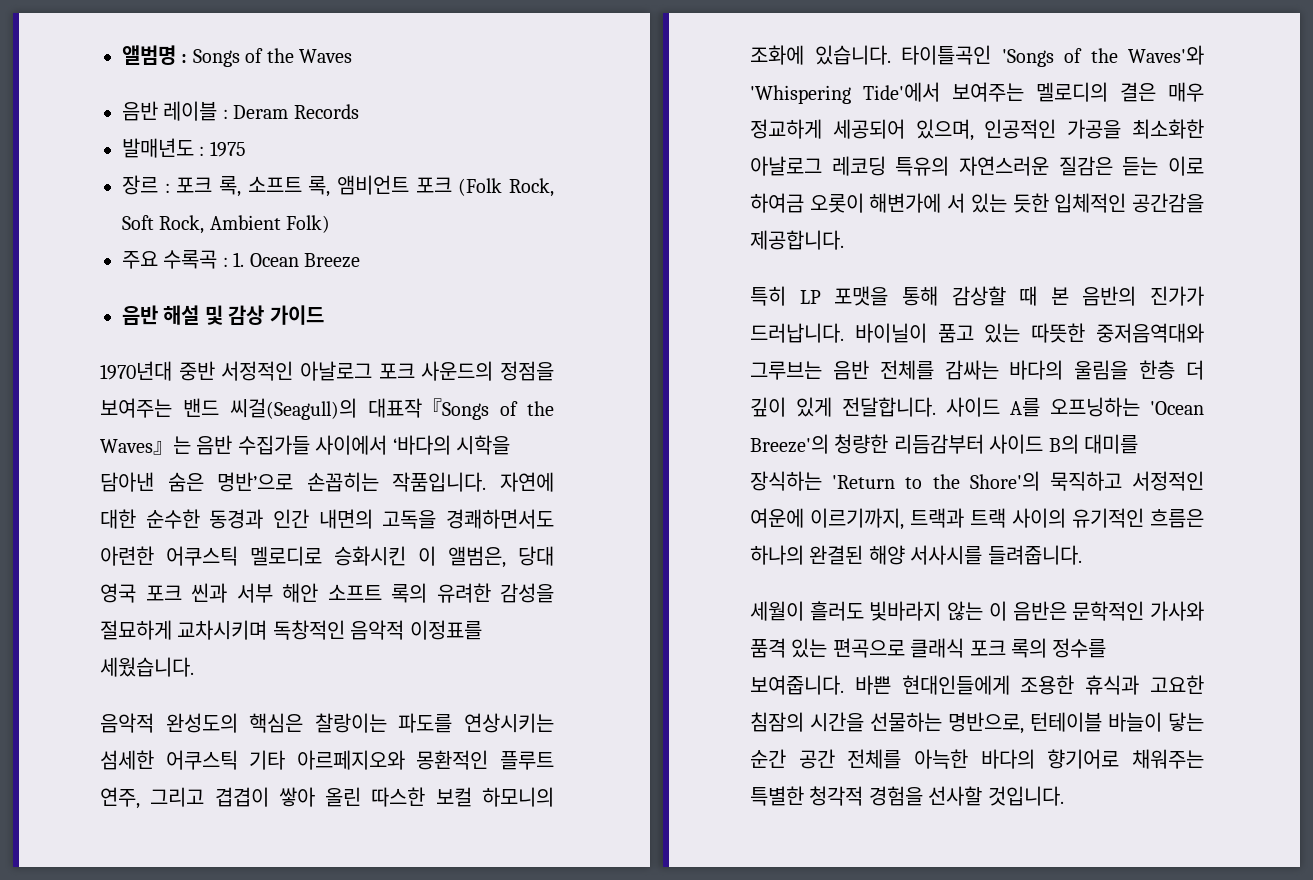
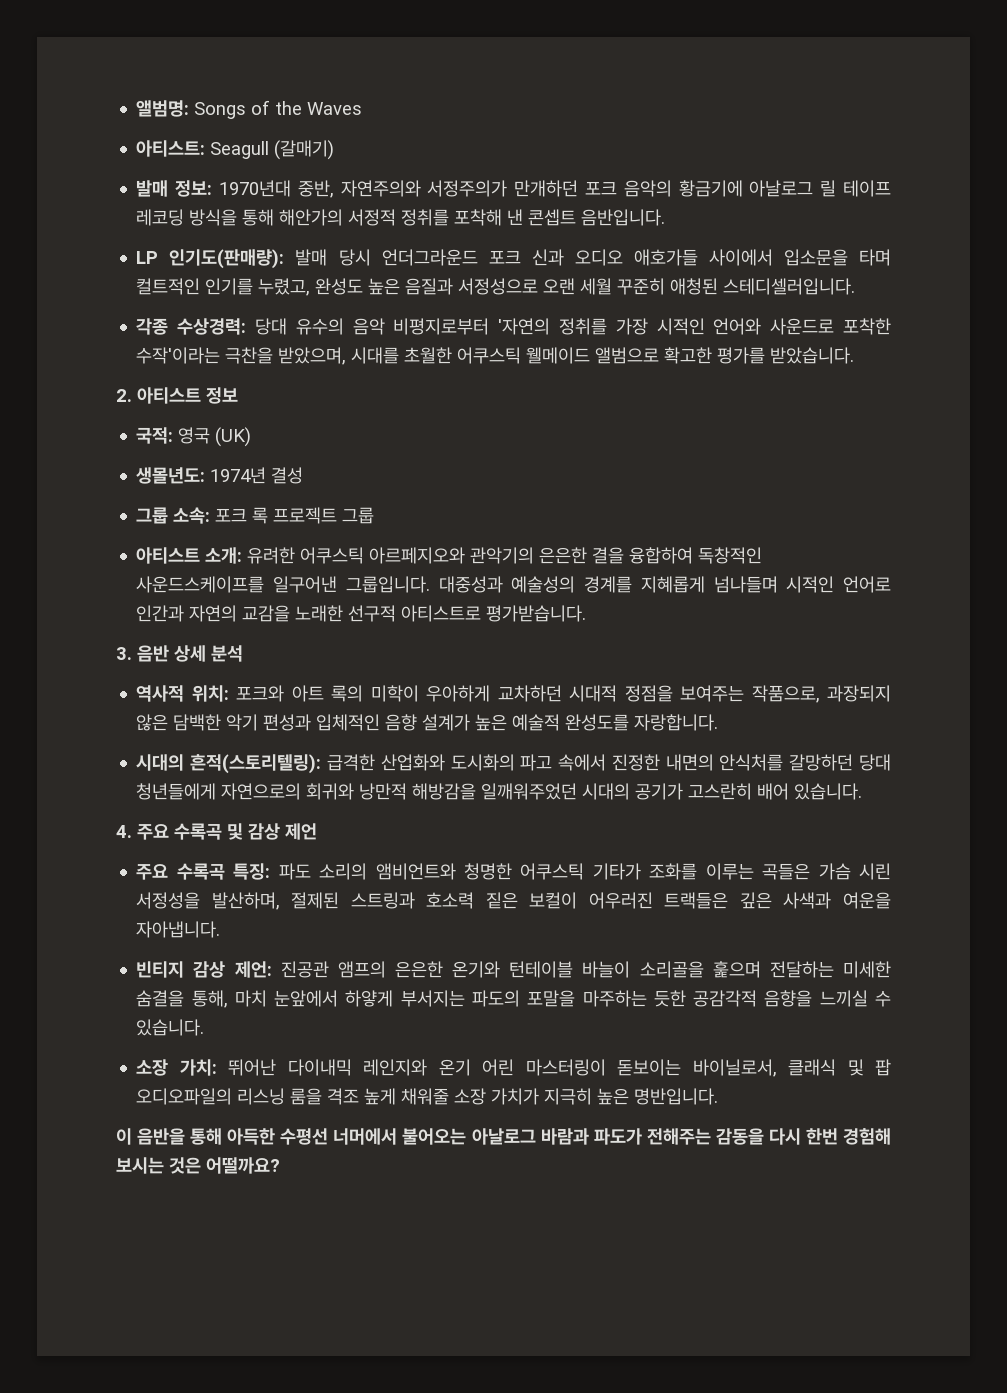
[122,45,188,65] 앨범명 : -> [136,100,190,117] 앨범명:
[122,101,359,121] [122,138,246,158] [122,175,554,197] [122,215,331,234] [122,250,360,269] [122,305,324,325] [100,361,554,381] [100,398,554,420] [100,435,510,455] [100,472,554,492] [100,509,554,529] [100,546,554,568] [100,583,554,603] [100,620,482,640] [100,657,194,677] [100,713,554,733] [100,750,554,770] [100,787,554,809] [750,45,1204,67] [750,82,1204,104] [750,119,1204,141] [750,156,1204,176] [750,193,1204,213] [750,230,844,250] [750,286,1204,306] [750,323,1204,343] [750,360,1204,380] [750,397,1204,417] [750,434,1138,454] [750,471,1204,491] [750,508,1204,530] [750,545,1082,565] [750,601,1204,621] [750,638,1107,658] [750,675,1204,695] [750,712,1204,734] [750,749,1204,769] [750,786,1064,806] 음반 레이블 : Deram Records // 발매년도 : 1975 // 장르 : 포크 록, 소프트 록, 앰비언트 포크 (Folk Rock, Soft Rock, Ambient Folk) // 주요 수록곡 : 1. Ocean Breeze // 음반 해설 및 감상 가이드 // 1970년대 중반 서정적인 아날로그 포크 사운드의 정점을 보여주는 밴드 씨걸(Seagull)의 대표작『Songs of the Waves』는 음반 수집가들 사이에서 ‘바다의 시학을 담아낸 숨은 명반’으로 손꼽히는 작품입니다. 자연에 대한 순수한 동경과 인간 내면의 고독을 경쾌하면서도 아련한 어쿠스틱 멜로디로 승화시킨 이 앨범은, 당대 영국 포크 씬과 서부 해안 소프트 록의 유려한 감성을 절묘하게 교차시키며 독창적인 음악적 이정표를 세웠습니다. // 음악적 완성도의 핵심은 찰랑이는 파도를 연상시키는 섬세한 어쿠스틱 기타 아르페지오와 몽환적인 플루트 연주, 그리고 겹겹이 쌓아 올린 따스한 보컬 하모니의 조화에 있습니다. 타이틀곡인 'Songs of the Waves'와 'Whispering Tide'에서 보여주는 멜로디의 결은 매우 정교하게 세공되어 있으며, 인공적인 가공을 최소화한 아날로그 레코딩 특유의 자연스러운 질감은 듣는 이로 하여금 오롯이 해변가에 서 있는 듯한 입체적인 공간감을 제공합니다. // 특히 LP 포맷을 통해 감상할 때 본 음반의 진가가 드러납니다. 바이닐이 품고 있는 따뜻한 중저음역대와 그루브는 음반 전체를 감싸는 바다의 울림을 한층 더 깊이 있게 전달합니다. 사이드 A를 오프닝하는 'Ocean Breeze'의 청량한 리듬감부터 사이드 B의 대미를 장식하는 'Return to the Shore'의 묵직하고 서정적인 여운에 이르기까지, 트랙과 트랙 사이의 유기적인 흐름은 하나의 완결된 해양 서사시를 들려줍니다. // 세월이 흘러도 빛바라지 않는 이 음반은 문학적인 가사와 품격 있는 편곡으로 클래식 포크 록의 정수를 보여줍니다. 바쁜 현대인들에게 조용한 휴식과 고요한 침잠의 시간을 선물하는 명반으로, 턴테이블 바늘이 닿는 순간 공간 전체를 아늑한 바다의 향기어로 채워주는 특별한 청각적 경험을 선사할 것입니다. -> [136,140,335,160] [136,180,891,198] [136,209,666,226] [136,249,891,269] [136,278,856,296] [136,318,892,335] [136,347,855,365] [116,387,238,404] [136,427,252,447] [136,467,304,484] [136,507,375,524] [136,547,763,564] [136,576,892,593] [136,605,587,622] [116,645,243,662] [136,685,891,703] [136,714,719,731] [136,754,891,774] [136,783,863,800] [116,823,317,840] [136,863,892,880] [136,892,891,910] [136,921,221,938] [136,961,892,978] [136,990,891,1008] [136,1019,205,1036] [136,1059,891,1077] [136,1088,719,1105] [116,1128,891,1145] [116,1157,280,1174] 아티스트: Seagull (갈매기) // 발매 정보: 1970년대 중반, 자연주의와 서정주의가 만개하던 포크 음악의 황금기에 아날로그 릴 테이프 레코딩 방식을 통해 해안가의 서정적 정취를 포착해 낸 콘셉트 음반입니다. // LP 인기도(판매량): 발매 당시 언더그라운드 포크 신과 오디오 애호가들 사이에서 입소문을 타며 컬트적인 인기를 누렸고, 완성도 높은 음질과 서정성으로 오랜 세월 꾸준히 애청된 스테디셀러입니다. // 각종 수상경력: 당대 유수의 음악 비평지로부터 '자연의 정취를 가장 시적인 언어와 사운드로 포착한 수작'이라는 극찬을 받았으며, 시대를 초월한 어쿠스틱 웰메이드 앨범으로 확고한 평가를 받았습니다. // 2. 아티스트 정보 // 국적: 영국 (UK) // 생몰년도: 1974년 결성 // 그룹 소속: 포크 록 프로젝트 그룹 // 아티스트 소개: 유려한 어쿠스틱 아르페지오와 관악기의 은은한 결을 융합하여 독창적인 사운드스케이프를 일구어낸 그룹입니다. 대중성과 예술성의 경계를 지혜롭게 넘나들며 시적인 언어로 인간과 자연의 교감을 노래한 선구적 아티스트로 평가받습니다. // 3. 음반 상세 분석 // 역사적 위치: 포크와 아트 록의 미학이 우아하게 교차하던 시대적 정점을 보여주는 작품으로, 과장되지 않은 담백한 악기 편성과 입체적인 음향 설계가 높은 예술적 완성도를 자랑합니다. // 시대의 흔적(스토리텔링): 급격한 산업화와 도시화의 파고 속에서 진정한 내면의 안식처를 갈망하던 당대 청년들에게 자연으로의 회귀와 낭만적 해방감을 일깨워주었던 시대의 공기가 고스란히 배어 있습니다. // 4. 주요 수록곡 및 감상 제언 // 주요 수록곡 특징: 파도 소리의 앰비언트와 청명한 어쿠스틱 기타가 조화를 이루는 곡들은 가슴 시린 서정성을 발산하며, 절제된 스트링과 호소력 짙은 보컬이 어우러진 트랙들은 깊은 사색과 여운을 자아냅니다. // 빈티지 감상 제언: 진공관 앰프의 은은한 온기와 턴테이블 바늘이 소리골을 훑으며 전달하는 미세한 숨결을 통해, 마치 눈앞에서 하얗게 부서지는 파도의 포말을 마주하는 듯한 공감각적 음향을 느끼실 수 있습니다. // 소장 가치: 뛰어난 다이내믹 레인지와 온기 어린 마스터링이 돋보이는 바이닐로서, 클래식 및 팝 오디오파일의 리스닝 룸을 격조 높게 채워줄 소장 가치가 지극히 높은 명반입니다. // 이 음반을 통해 아득한 수평선 너머에서 불어오는 아날로그 바람과 파도가 전해주는 감동을 다시 한번 경험해 보시는 것은 어떨까요?

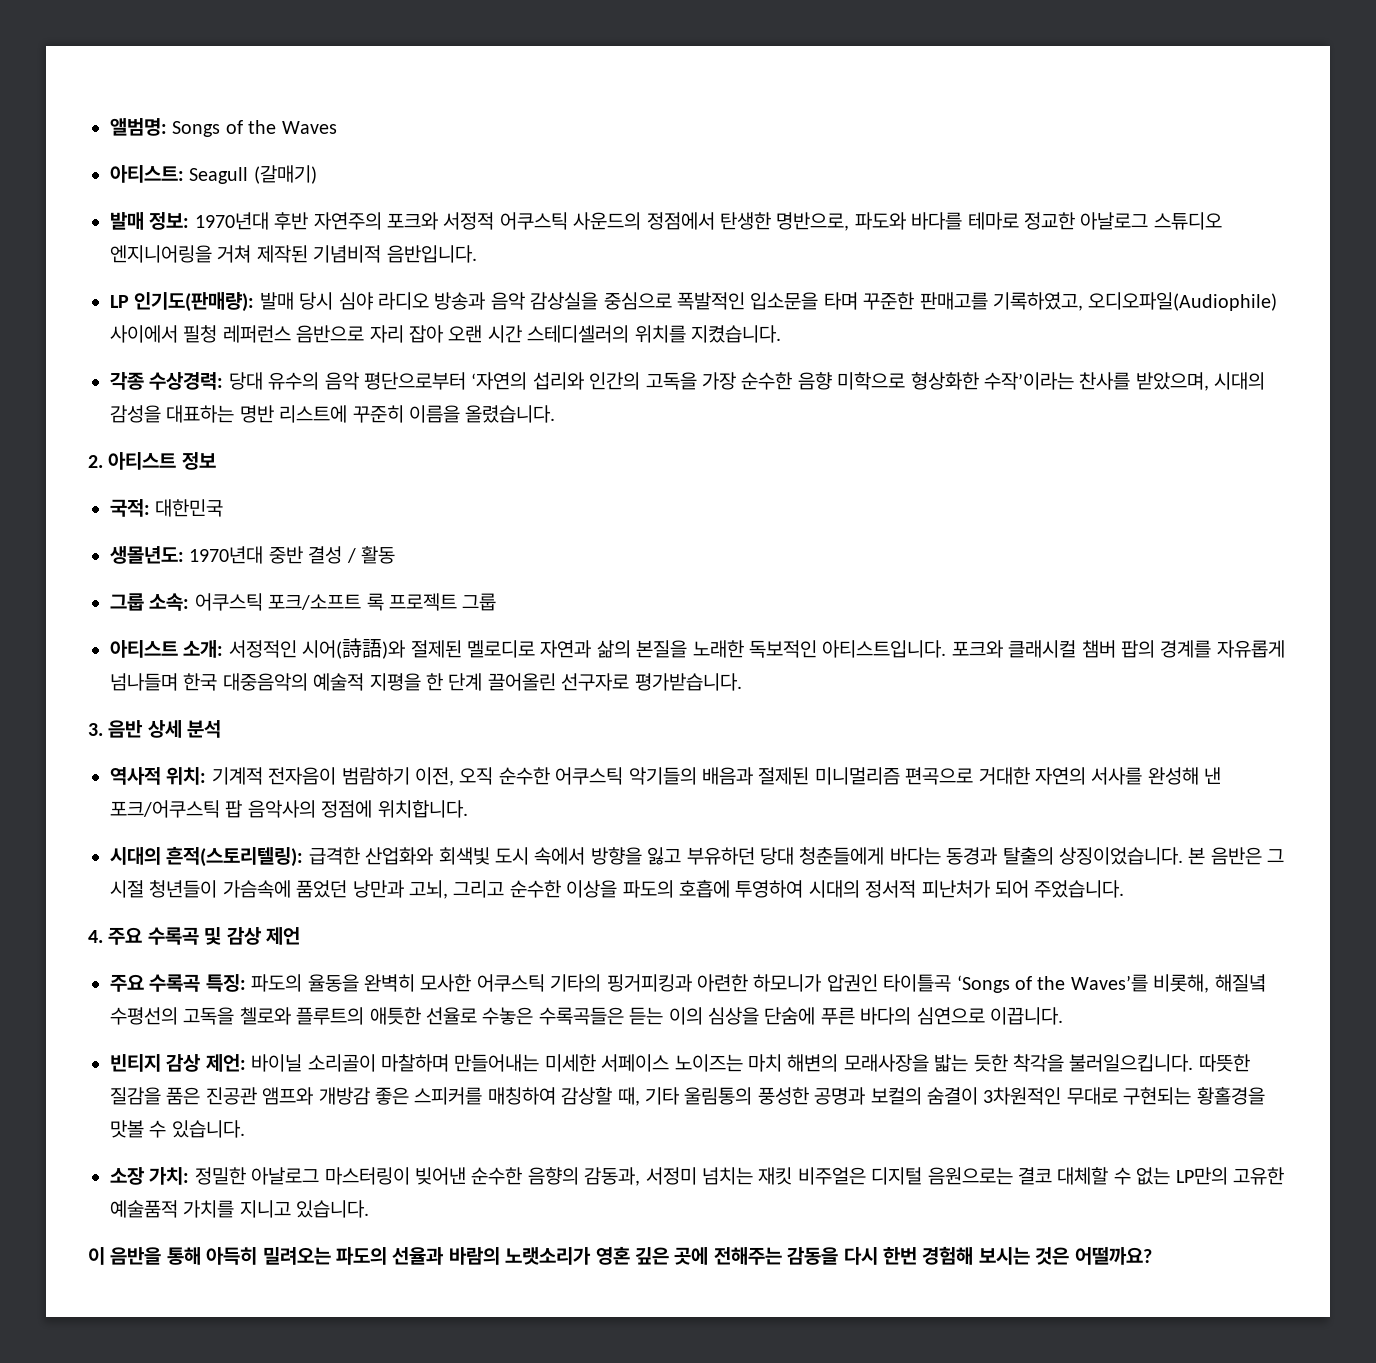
[297,180,891,198] [136,209,577,226] 중반, 자연주의와 서정주의가 만개하던 포크 음악의 황금기에 아날로그 릴 테이프 레코딩 방식을 통해 해안가의 서정적 정취를 포착해 낸 콘셉트 -> [274,212,1222,231] [110,245,382,263] 후반 자연주의 포크와 서정적 어쿠스틱 사운드의 정점에서 탄생한 명반으로, 파도와 바다를 테마로 정교한 아날로그 스튜디오 엔지니어링을 거쳐 제작된 기념비적
[381,249,891,266] [136,278,856,296] 언더그라운드 포크 신과 오디오 애호가들 사이에서 입소문을 타며 컬트적인 인기를 누렸고, 완성도 높은 음질과 서정성으로 오랜 세월 꾸준히 애청된 스테디셀러입니다. -> [338,292,1278,311] [110,325,781,343] 심야 라디오 방송과 음악 감상실을 중심으로 폭발적인 입소문을 타며 꾸준한 판매고를 기록하였고, 오디오파일(Audiophile) 사이에서 필청 레퍼런스 음반으로 자리 잡아 오랜 시간 스테디셀러의 위치를 지켰습니다.
[393,318,892,335] [136,347,855,365] 비평지로부터 '자연의 정취를 가장 시적인 언어와 사운드로 포착한 수작'이라는 극찬을 받았으며, 시대를 초월한 어쿠스틱 웰메이드 앨범으로 확고한 평가를 받았습니다. -> [364,372,1266,391] [110,405,556,423] 평단으로부터 ‘자연의 섭리와 인간의 고독을 가장 순수한 음향 미학으로 형상화한 수작’이라는 찬사를 받았으며, 시대의 감성을 대표하는 명반 리스트에 꾸준히 이름을 올렸습니다.
[178,427,252,447] 영국 (UK) -> [155,499,224,517] 대한민국
[210,467,267,484] 1974년 -> [189,546,303,564] 1970년대 중반
(304, 475) none -> [346,546,395,564] / 활동
[215,508,248,522] 포크 -> [194,593,362,611] 어쿠스틱 포크/소프트
[247,547,763,564] [136,576,892,593] [136,605,482,622] 유려한 어쿠스틱 아르페지오와 관악기의 은은한 결을 융합하여 독창적인 사운드스케이프를 일구어낸 그룹입니다. 대중성과 예술성의 경계를 지혜롭게 넘나들며 시적인 언어로 인간과 자연의 교감을 노래한 선구적 아티스트로 -> [228,638,1285,659] [110,673,630,691] 서정적인 시어(詩語)와 절제된 멜로디로 자연과 삶의 본질을 노래한 독보적인 아티스트입니다. 포크와 클래시컬 챔버 팝의 경계를 자유롭게 넘나들며 한국 대중음악의 예술적 지평을 한 단계 끌어올린 선구자로
[236,685,891,703] [136,714,719,731] [136,754,891,774] [136,783,863,800] 포크와 아트 록의 미학이 우아하게 교차하던 시대적 정점을 보여주는 작품으로, 과장되지 않은 담백한 악기 편성과 입체적인 음향 설계가 높은 예술적 완성도를 자랑합니다. // 시대의 흔적(스토리텔링): 급격한 산업화와 도시화의 파고 속에서 진정한 내면의 안식처를 갈망하던 당대 청년들에게 자연으로의 회귀와 낭만적 해방감을 일깨워주었던 시대의 공기가 고스란히 배어 있습니다. -> [211,767,1222,786] [110,800,468,818] [110,846,1285,867] [110,879,1125,899] 기계적 전자음이 범람하기 이전, 오직 순수한 어쿠스틱 악기들의 배음과 절제된 미니멀리즘 편곡으로 거대한 자연의 서사를 완성해 낸 포크/어쿠스틱 팝 음악사의 정점에 위치합니다. // 시대의 흔적(스토리텔링): 급격한 산업화와 회색빛 도시 속에서 방향을 잃고 부유하던 당대 청춘들에게 바다는 동경과 탈출의 상징이었습니다. 본 음반은 그 시절 청년들이 가슴속에 품었던 낭만과 고뇌, 그리고 순수한 이상을 파도의 호흡에 투영하여 시대의 정서적 피난처가 되어 주었습니다.
[278,863,892,880] [136,892,891,910] [136,921,221,938] [136,961,892,978] [136,990,891,1008] [136,1019,205,1036] [136,1059,891,1077] [136,1088,719,1105] [116,1128,642,1145] 파도 소리의 앰비언트와 청명한 어쿠스틱 기타가 조화를 이루는 곡들은 가슴 시린 서정성을 발산하며, 절제된 스트링과 호소력 짙은 보컬이 어우러진 트랙들은 깊은 사색과 여운을 자아냅니다. // 빈티지 감상 제언: 진공관 앰프의 은은한 온기와 턴테이블 바늘이 소리골을 훑으며 전달하는 미세한 숨결을 통해, 마치 눈앞에서 하얗게 부서지는 파도의 포말을 마주하는 듯한 공감각적 음향을 느끼실 수 있습니다. // 소장 가치: 뛰어난 다이내믹 레인지와 온기 어린 마스터링이 돋보이는 바이닐로서, 클래식 및 팝 오디오파일의 리스닝 룸을 격조 높게 채워줄 소장 가치가 지극히 높은 명반입니다. // 이 음반을 통해 아득한 수평선 너머에서 불어오는 아날로그 바람과 파도가 -> [251,974,1266,993] [110,1007,1063,1025] [110,1054,1250,1072] [110,1086,1265,1106] [110,1120,245,1138] [110,1167,1284,1186] [110,1200,370,1218] [88,1246,709,1265] 파도의 율동을 완벽히 모사한 어쿠스틱 기타의 핑거피킹과 아련한 하모니가 압권인 타이틀곡 ‘Songs of the Waves’를 비롯해, 해질녘 수평선의 고독을 첼로와 플루트의 애틋한 선율로 수놓은 수록곡들은 듣는 이의 심상을 단숨에 푸른 바다의 심연으로 이끕니다. // 빈티지 감상 제언: 바이닐 소리골이 마찰하며 만들어내는 미세한 서페이스 노이즈는 마치 해변의 모래사장을 밟는 듯한 착각을 불러일으킵니다. 따뜻한 질감을 품은 진공관 앰프와 개방감 좋은 스피커를 매칭하여 감상할 때, 기타 울림통의 풍성한 공명과 보컬의 숨결이 3차원적인 무대로 구현되는 황홀경을 맛볼 수 있습니다. // 소장 가치: 정밀한 아날로그 마스터링이 빚어낸 순수한 음향의 감동과, 서정미 넘치는 재킷 비주얼은 디지털 음원으로는 결코 대체할 수 없는 LP만의 고유한 예술품적 가치를 지니고 있습니다. // 이 음반을 통해 아득히 밀려오는 파도의 선율과 바람의 노랫소리가 영혼 깊은 곳에

